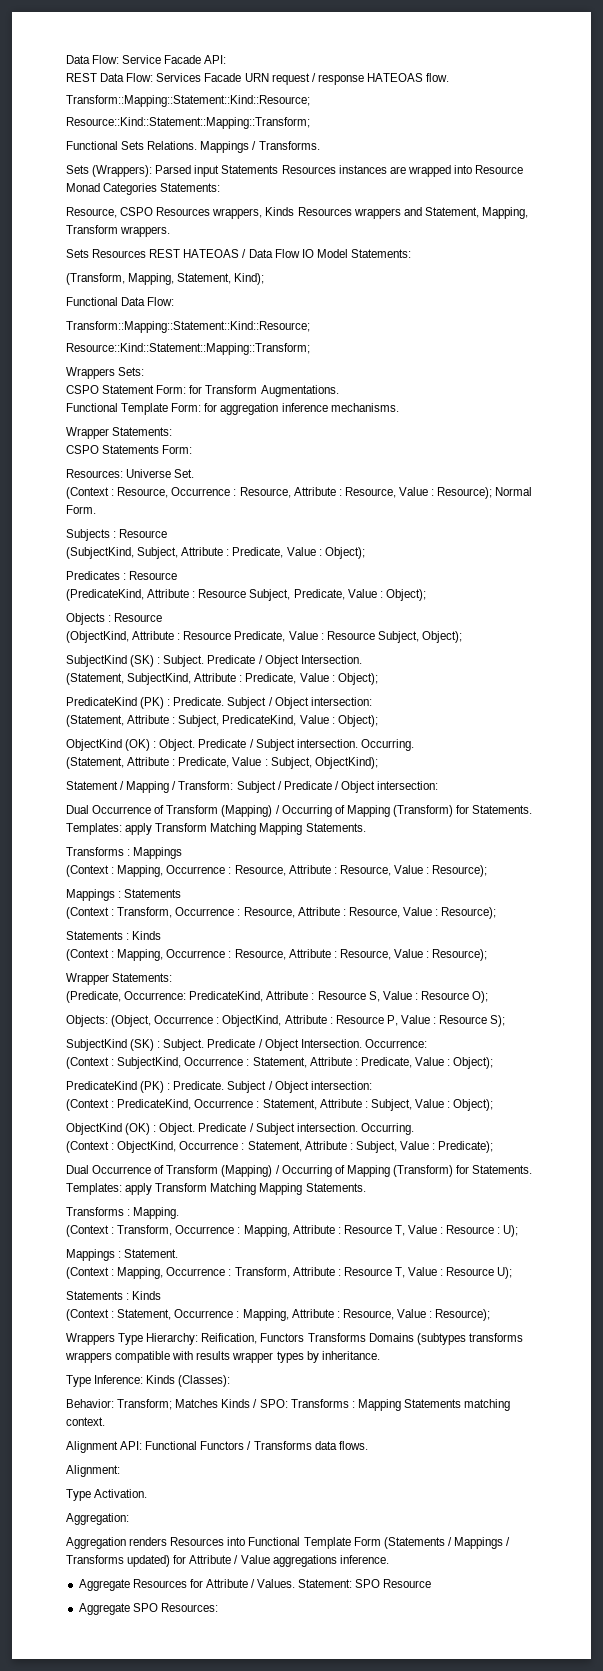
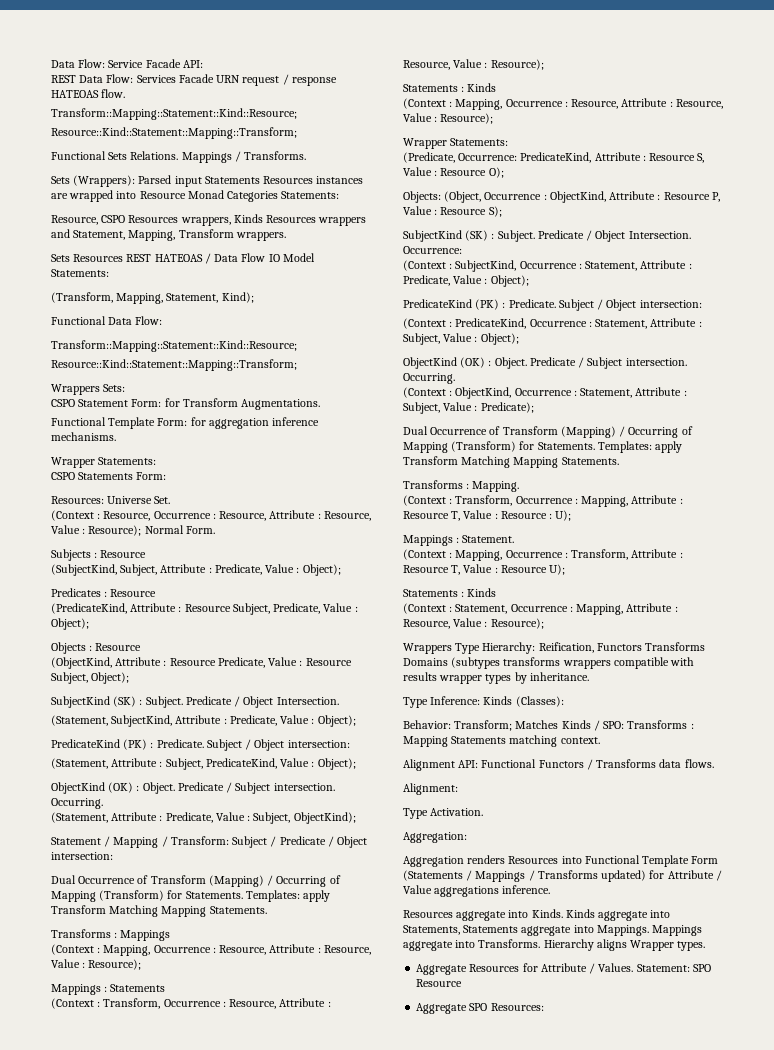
(389, 1559) none -> [403,909,671,921] [403,925,703,936] [403,939,706,951] // Resources aggregate into Kinds. Kinds aggregate into Statements, Statements aggregate into Mappings. Mappings aggregate into Transforms. Hierarchy aligns Wrapper types.

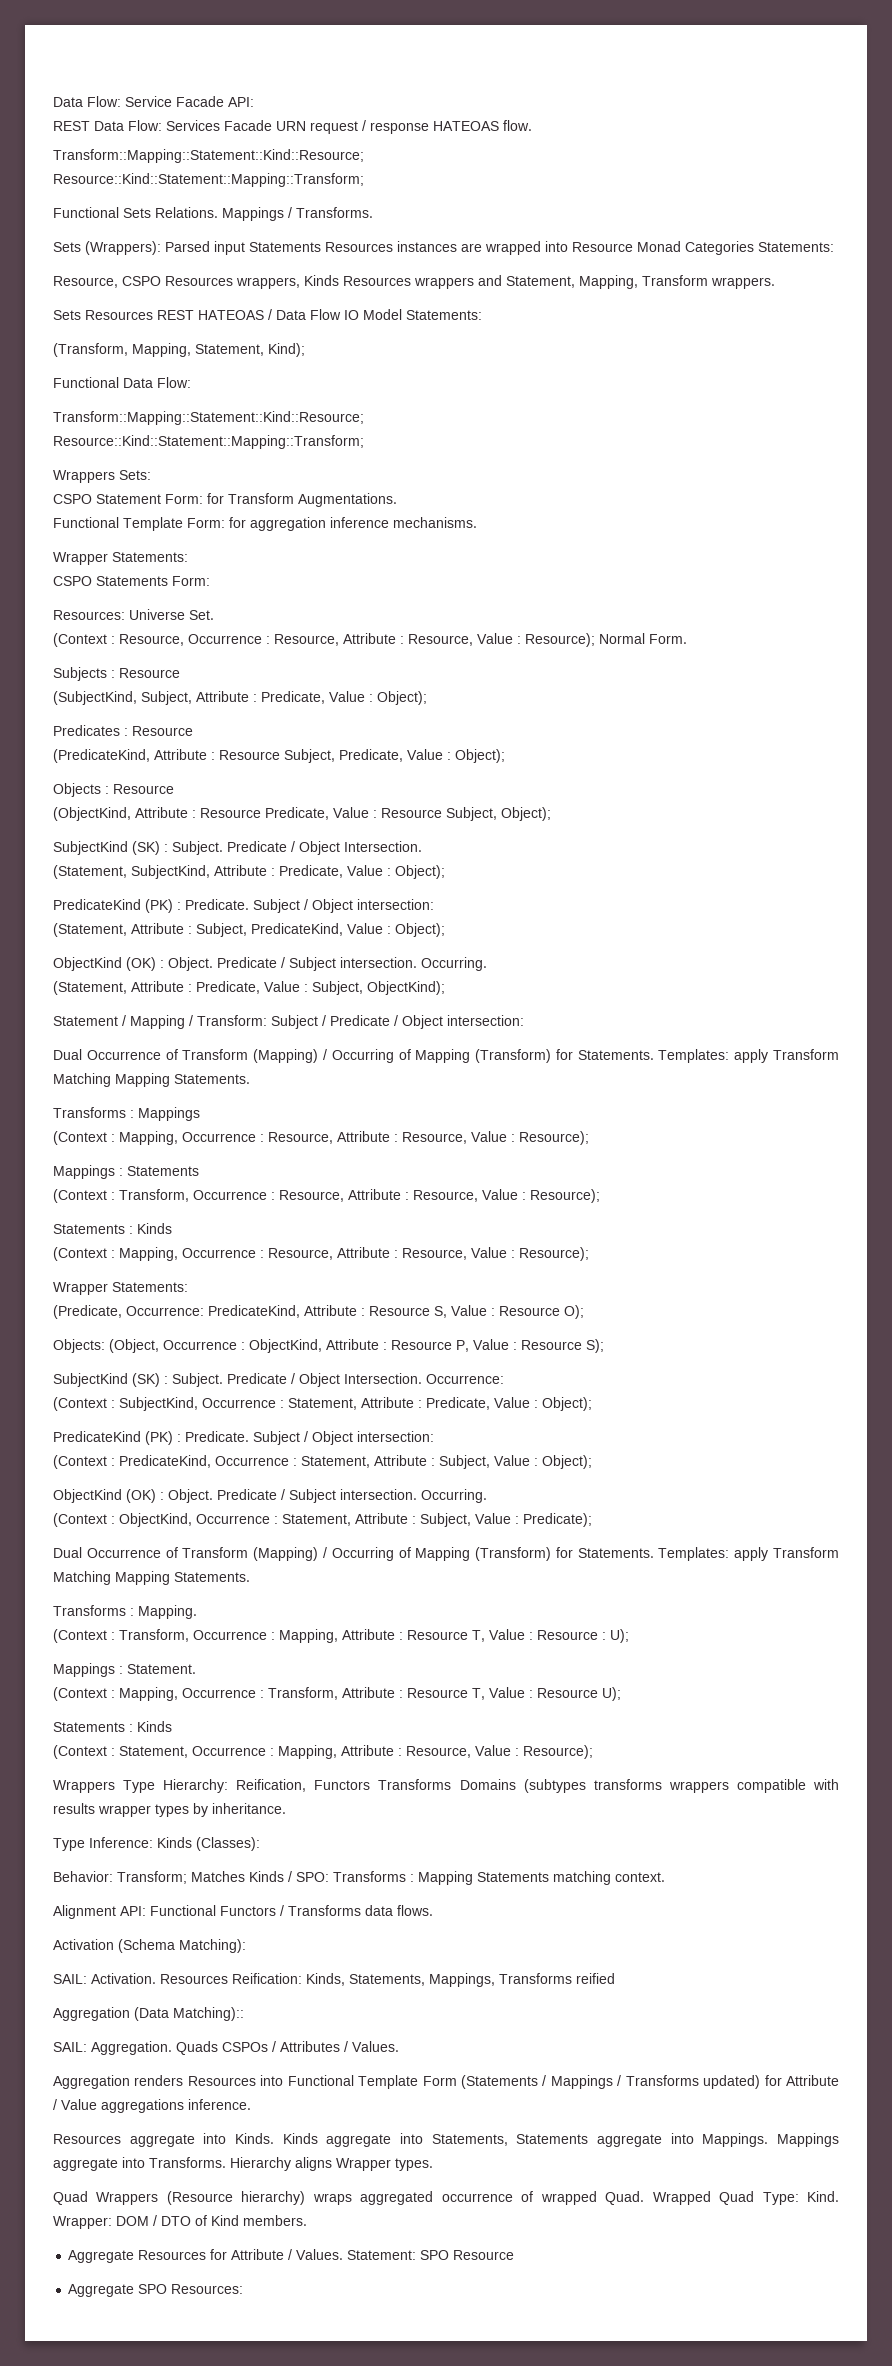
[403,783,458,795] [403,808,484,819] [403,832,467,843] Alignment: // Type Activation. // Aggregation: -> [53,1939,246,1953] [53,1973,615,1987] [53,2007,244,2021] [53,2041,399,2055] Activation (Schema Matching): // SAIL: Activation. Resources Reification: Kinds, Statements, Mappings, Transforms reified // Aggregation (Data Matching):: // SAIL: Aggregation. Quads CSPOs / Attributes / Values.
(706, 946) none -> [53,2191,839,2205] [53,2215,307,2229] // Quad Wrappers (Resource hierarchy) wraps aggregated occurrence of wrapped Quad. Wrapped Quad Type: Kind. Wrapper: DOM / DTO of Kind members.

